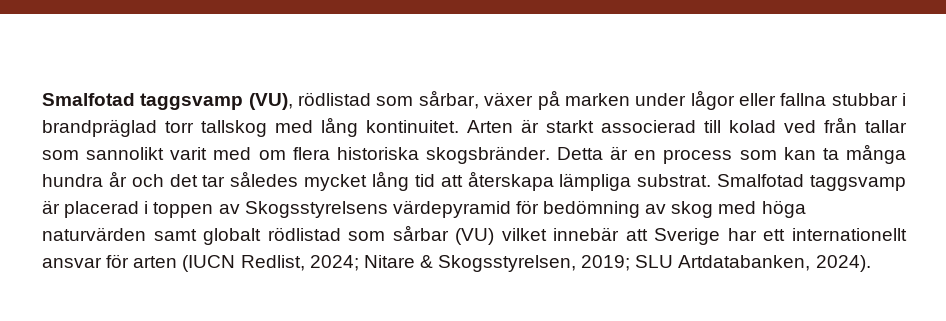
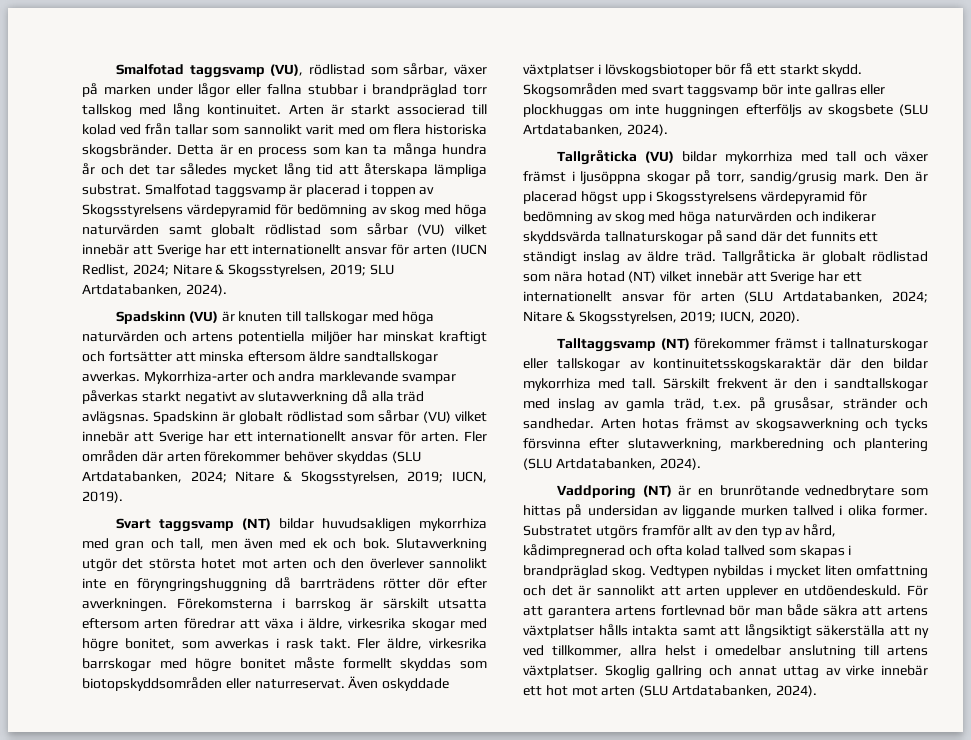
(871, 263) none -> [116,311,435,325] [82,331,487,345] [82,351,438,365] [82,371,456,384] [82,390,425,405] [82,410,487,425] [82,431,488,445] [82,450,421,464] [82,471,487,485] [82,491,123,503] [116,518,487,532] [82,538,487,552] [82,558,488,572] [82,577,487,592] [82,598,487,612] [82,618,487,632] [82,638,487,652] [82,657,487,672] [82,676,450,691] [523,63,863,78] [523,83,886,98] [523,104,928,118] [523,124,668,136] [557,150,928,165] [523,170,928,185] [523,191,867,205] [523,211,877,225] [523,230,879,245] [523,250,928,265] [523,271,863,285] [523,291,928,303] [523,311,800,325] [557,338,928,352] [523,358,928,372] [523,378,928,392] [523,397,928,412] [523,418,928,432] [523,438,928,452] [523,458,701,470] [557,485,928,499] [523,504,928,519] [523,524,837,539] [523,544,852,559] [523,565,928,579] [523,585,928,598] [523,604,928,619] [523,624,929,639] [523,645,928,659] [523,665,928,679] [523,685,817,697] // Spadskinn (VU) är knuten till tallskogar med höga naturvärden och artens potentiella miljöer har minskat kraftigt och fortsätter att minska eftersom äldre sandtallskogar avverkas. Mykorrhiza-arter och andra marklevande svampar påverkas starkt negativt av slutavverkning då alla träd avlägsnas. Spadskinn är globalt rödlistad som sårbar (VU) vilket innebär att Sverige har ett internationellt ansvar för arten. Fler områden där arten förekommer behöver skyddas (SLU Artdatabanken, 2024; Nitare & Skogsstyrelsen, 2019; IUCN, 2019). // Svart taggsvamp (NT) bildar huvudsakligen mykorrhiza med gran och tall, men även med ek och bok. Slutavverkning utgör det största hotet mot arten och den överlever sannolikt inte en föryngringshuggning då barrträdens rötter dör efter avverkningen. Förekomsterna i barrskog är särskilt utsatta eftersom arten föredrar att växa i äldre, virkesrika skogar med högre bonitet, som avverkas i rask takt. Fler äldre, virkesrika barrskogar med högre bonitet måste formellt skyddas som biotopskyddsområden eller naturreservat. Även oskyddade växtplatser i lövskogsbiotoper bör få ett starkt skydd. Skogsområden med svart taggsvamp bör inte gallras eller plockhuggas om inte huggningen efterföljs av skogsbete (SLU Artdatabanken, 2024). // Tallgråticka (VU) bildar mykorrhiza med tall och växer främst i ljusöppna skogar på torr, sandig/grusig mark. Den är placerad högst upp i Skogsstyrelsens värdepyramid för bedömning av skog med höga naturvärden och indikerar skyddsvärda tallnaturskogar på sand där det funnits ett ständigt inslag av äldre träd. Tallgråticka är globalt rödlistad som nära hotad (NT) vilket innebär att Sverige har ett internationellt ansvar för arten (SLU Artdatabanken, 2024; Nitare & Skogsstyrelsen, 2019; IUCN, 2020). // Talltaggsvamp (NT) förekommer främst i tallnaturskogar eller tallskogar av kontinuitetsskogskaraktär där den bildar mykorrhiza med tall. Särskilt frekvent är den i sandtallskogar med inslag av gamla träd, t.ex. på grusåsar, stränder och sandhedar. Arten hotas främst av skogsavverkning och tycks försvinna efter slutavverkning, markberedning och plantering (SLU Artdatabanken, 2024). // Vaddporing (NT) är en brunrötande vednedbrytare som hittas på undersidan av liggande murken tallved i olika former. Substratet utgörs framför allt av den typ av hård, kådimpregnerad och ofta kolad tallved som skapas i brandpräglad skog. Vedtypen nybildas i mycket liten omfattning och det är sannolikt att arten upplever en utdöendeskuld. För att garantera artens fortlevnad bör man både säkra att artens växtplatser hålls intakta samt att långsiktigt säkerställa att ny ved tillkommer, allra helst i omedelbar anslutning till artens växtplatser. Skoglig gallring och annat uttag av virke innebär ett hot mot arten (SLU Artdatabanken, 2024).

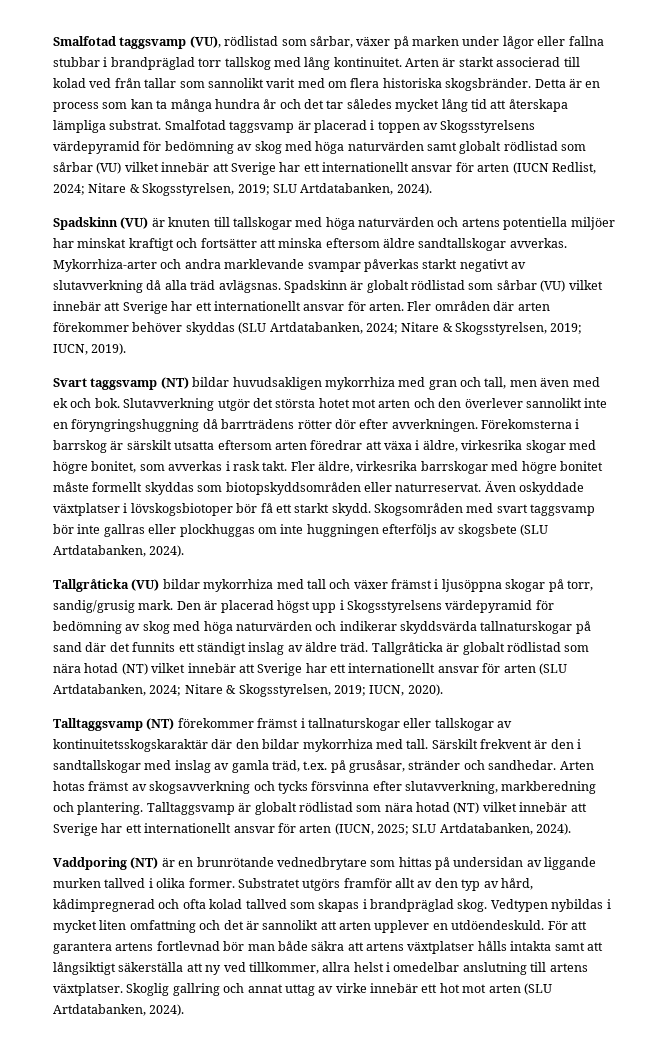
[864,438,928,452] [523,458,552,470] plantering (SLU -> [77,802,587,815] [53,823,437,836] plantering. Talltaggsvamp är globalt rödlistad som nära hotad (NT) vilket innebär att Sverige har ett internationellt ansvar för arten (IUCN, 2025; SLU

